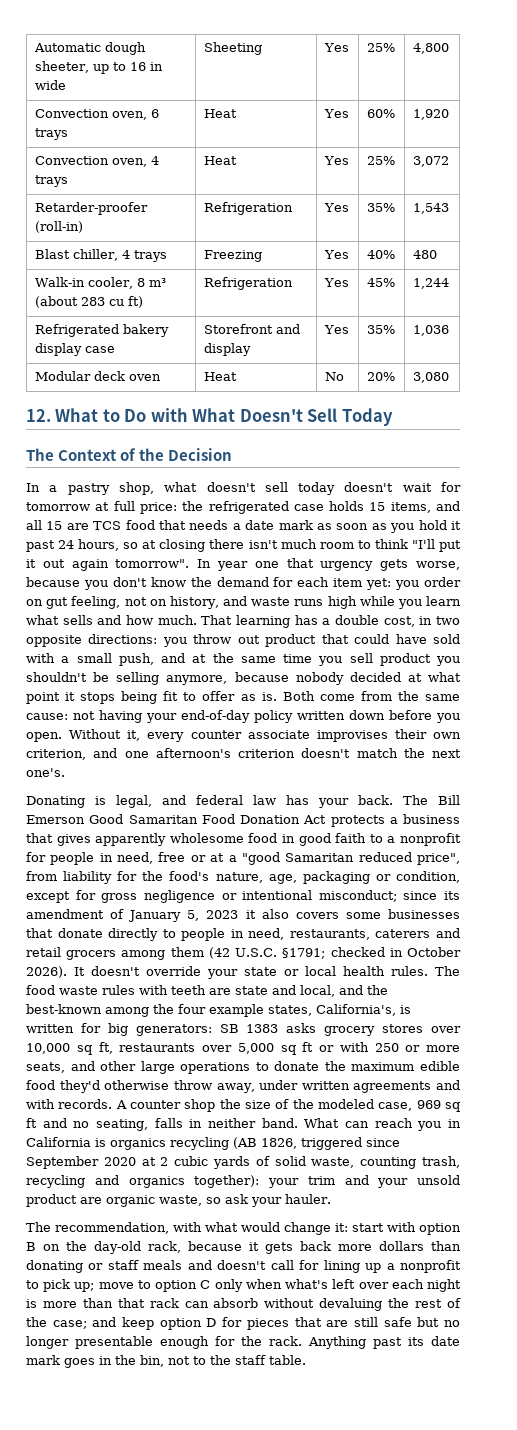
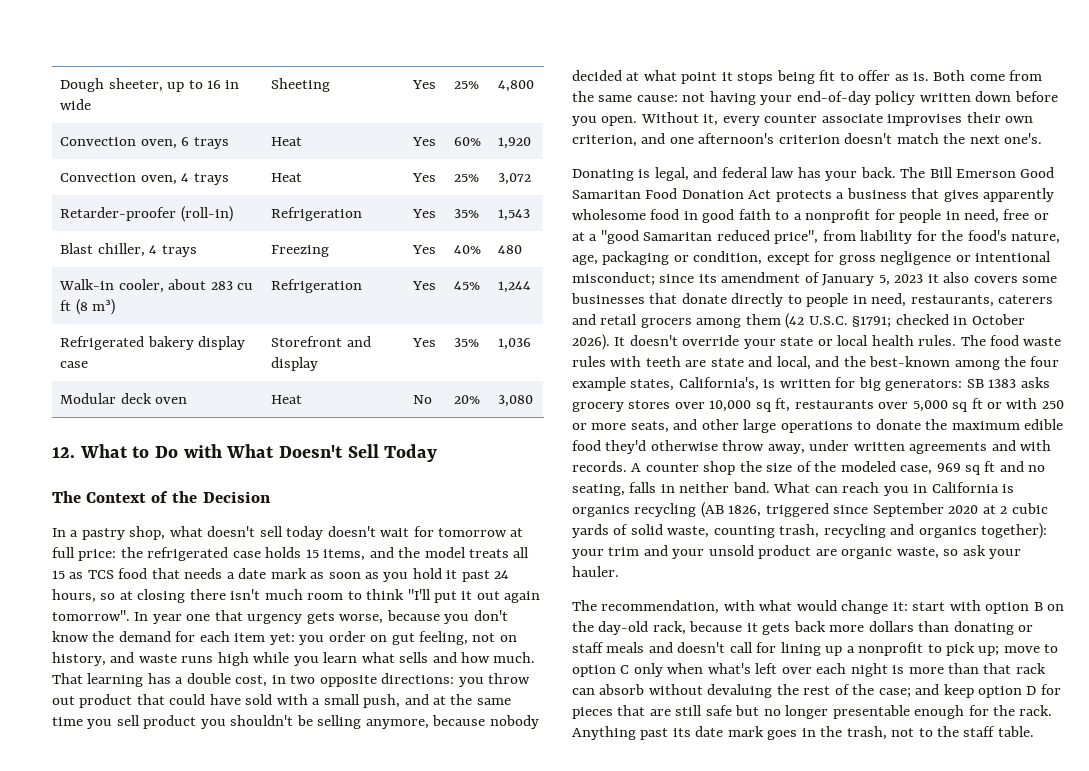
[33,42,146,55] Automatic dough -> [60,78,105,92] Dough
[136,278,166,287] [34,296,143,308] 8 m³ (about 283 cu ft) -> [168,279,253,290] [60,299,116,315] about 283 cu ft (8 m³)
(461, 506) none -> [398,547,510,558] the model treats
[66,523,89,530] are -> [69,572,84,579] as
[140,1355,164,1367] bin, -> [846,726,887,740] trash,

